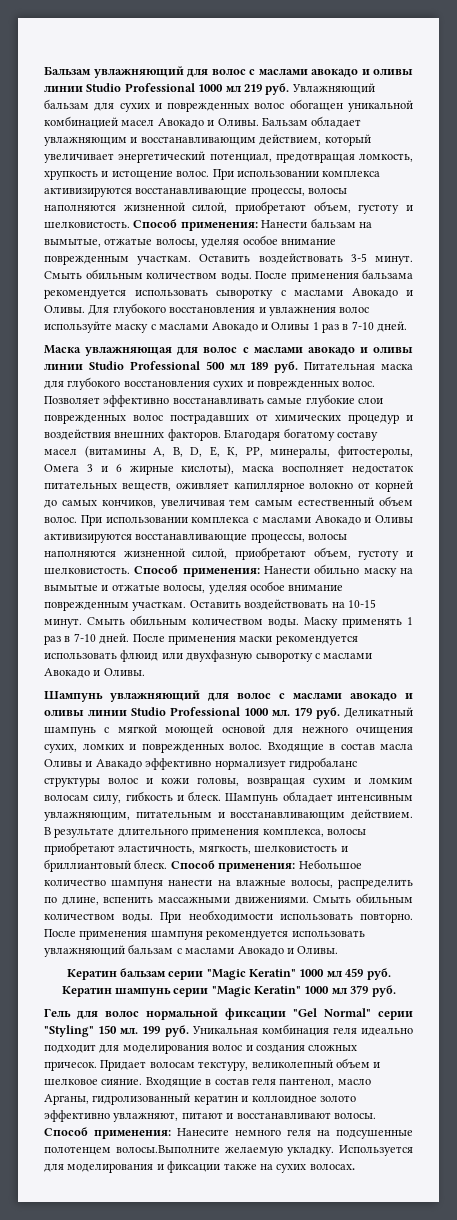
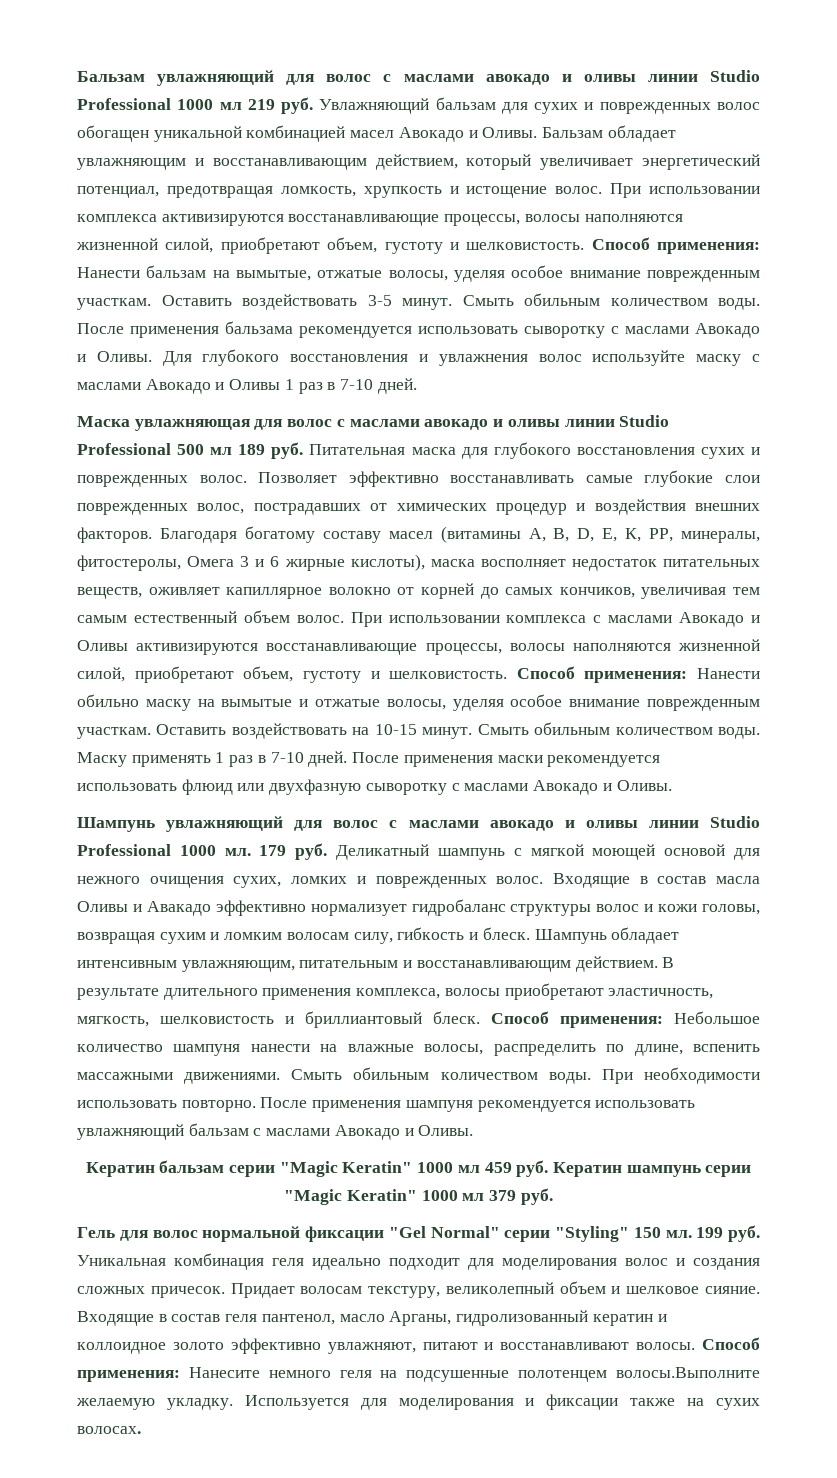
[133,415,163,421] волос -> [197,503,245,514] волос,

